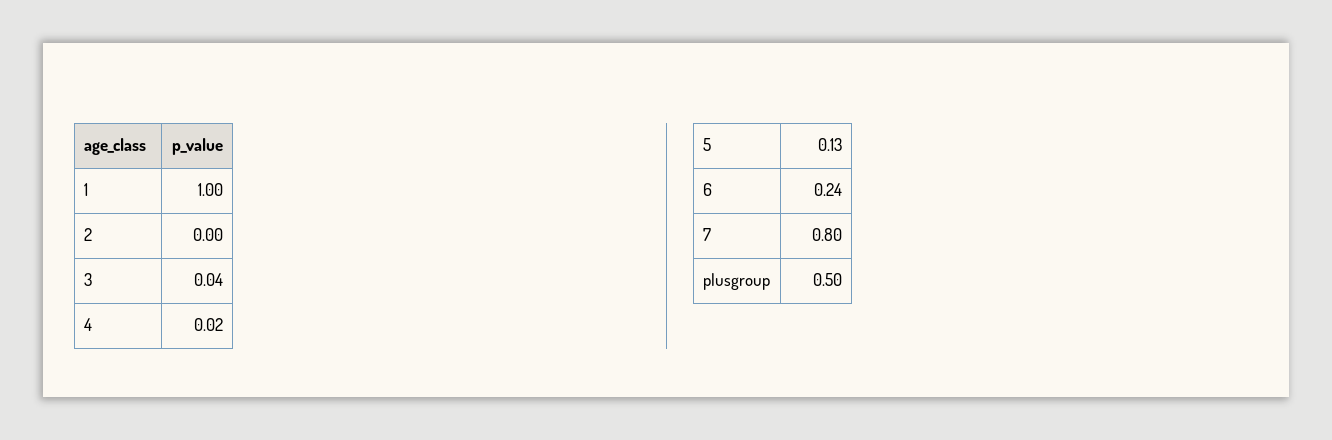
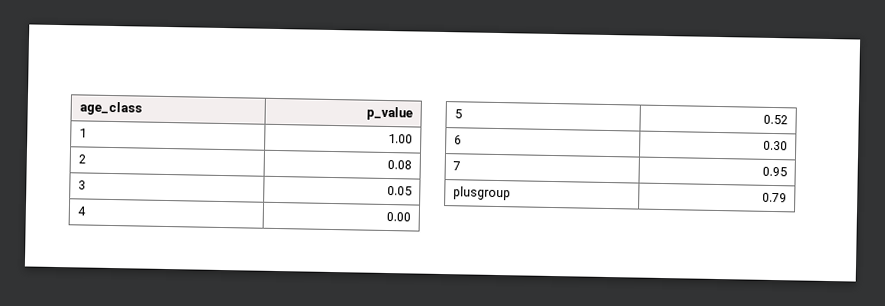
[193,228,224,241] 0.00 -> [387,160,413,170] 0.08
[194,273,224,286] 0.04 -> [387,186,413,196] 0.05
[194,318,224,331] 0.02 -> [386,212,412,222] 0.00
[818,138,843,151] 0.13 -> [763,114,789,125] 0.52
[814,183,843,196] 0.24 -> [763,140,789,151] 0.30
[812,228,843,241] 0.80 -> [762,166,788,177] 0.95
[813,273,843,286] 0.50 -> [762,192,788,203] 0.79

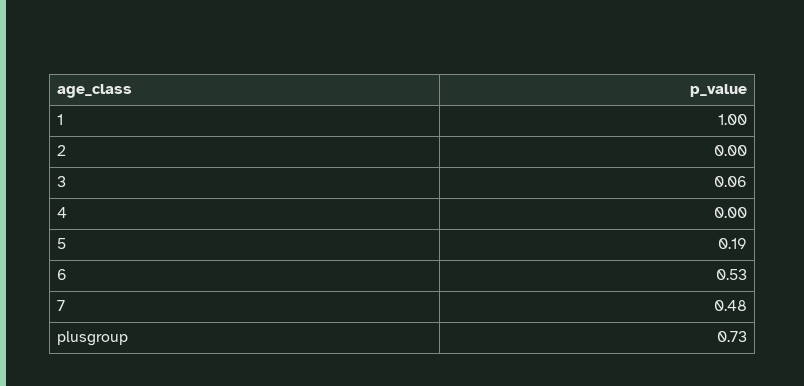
[387,160,413,170] 0.08 -> [714,145,748,156] 0.00
[387,186,413,196] 0.05 -> [714,176,748,187] 0.06
[763,114,789,125] 0.52 -> [718,238,748,249] 0.19
[763,140,789,151] 0.30 -> [716,269,748,280] 0.53
[762,166,788,177] 0.95 -> [714,300,748,311] 0.48
[762,192,788,203] 0.79 -> [717,331,748,342] 0.73

